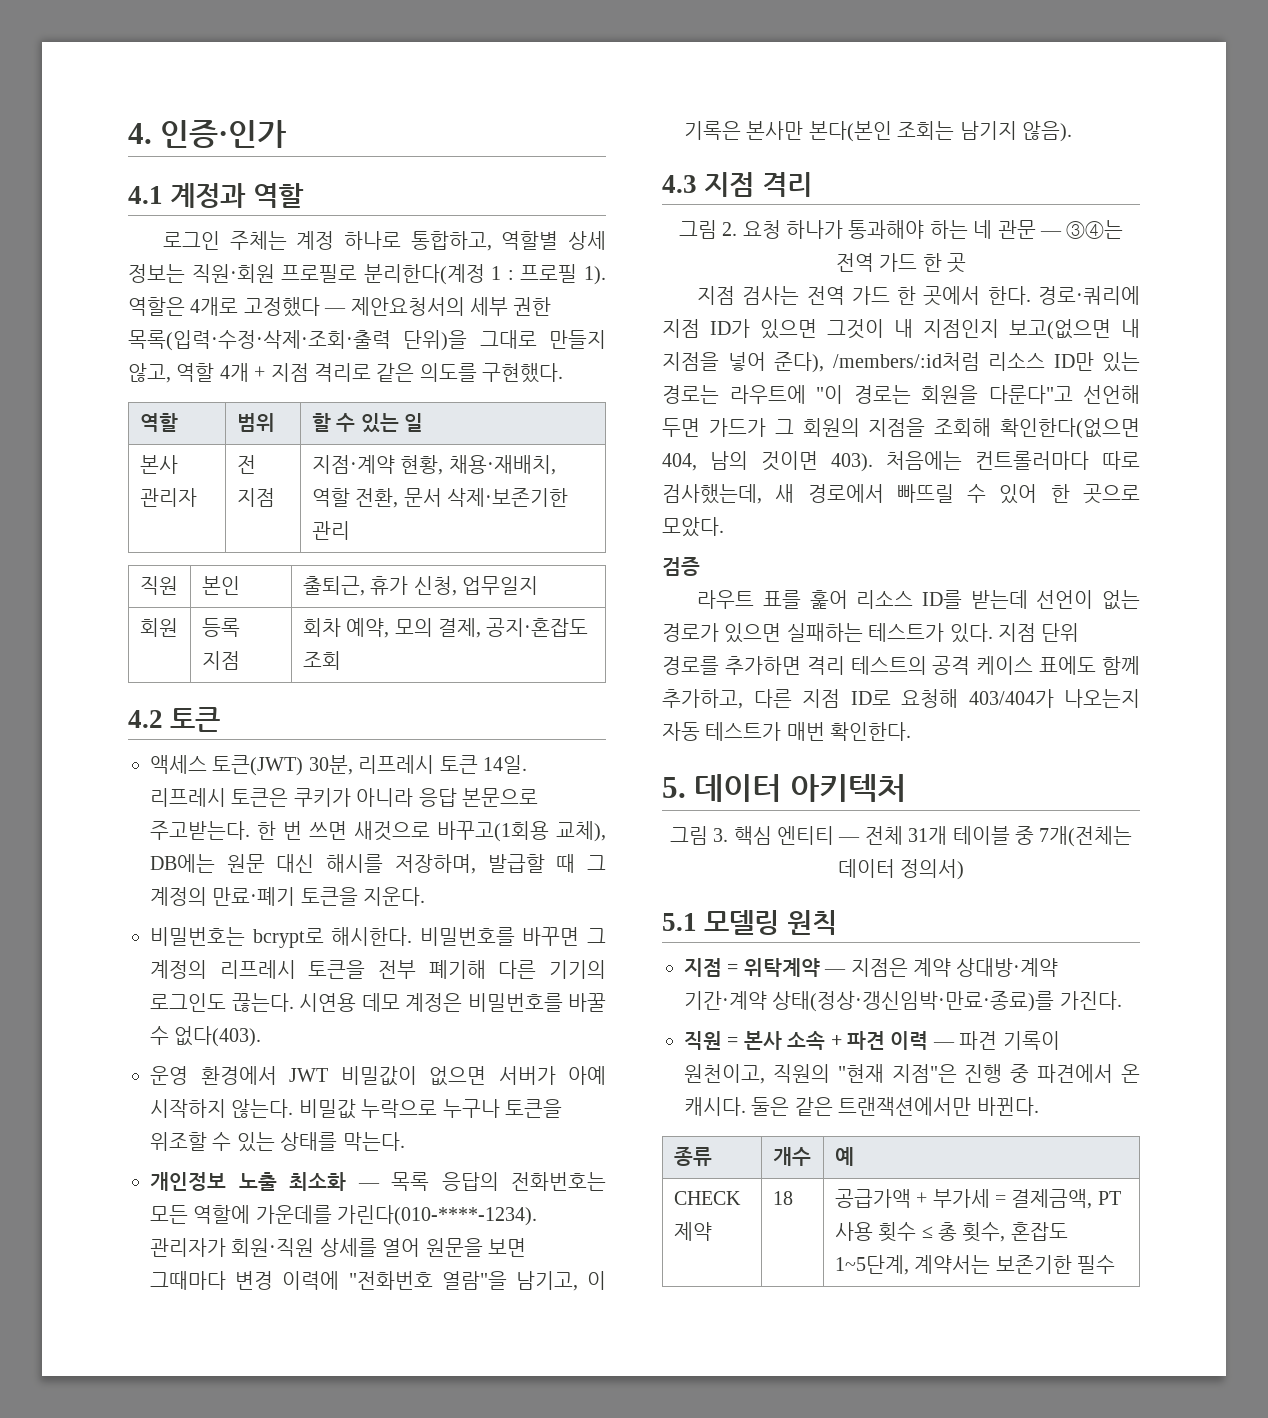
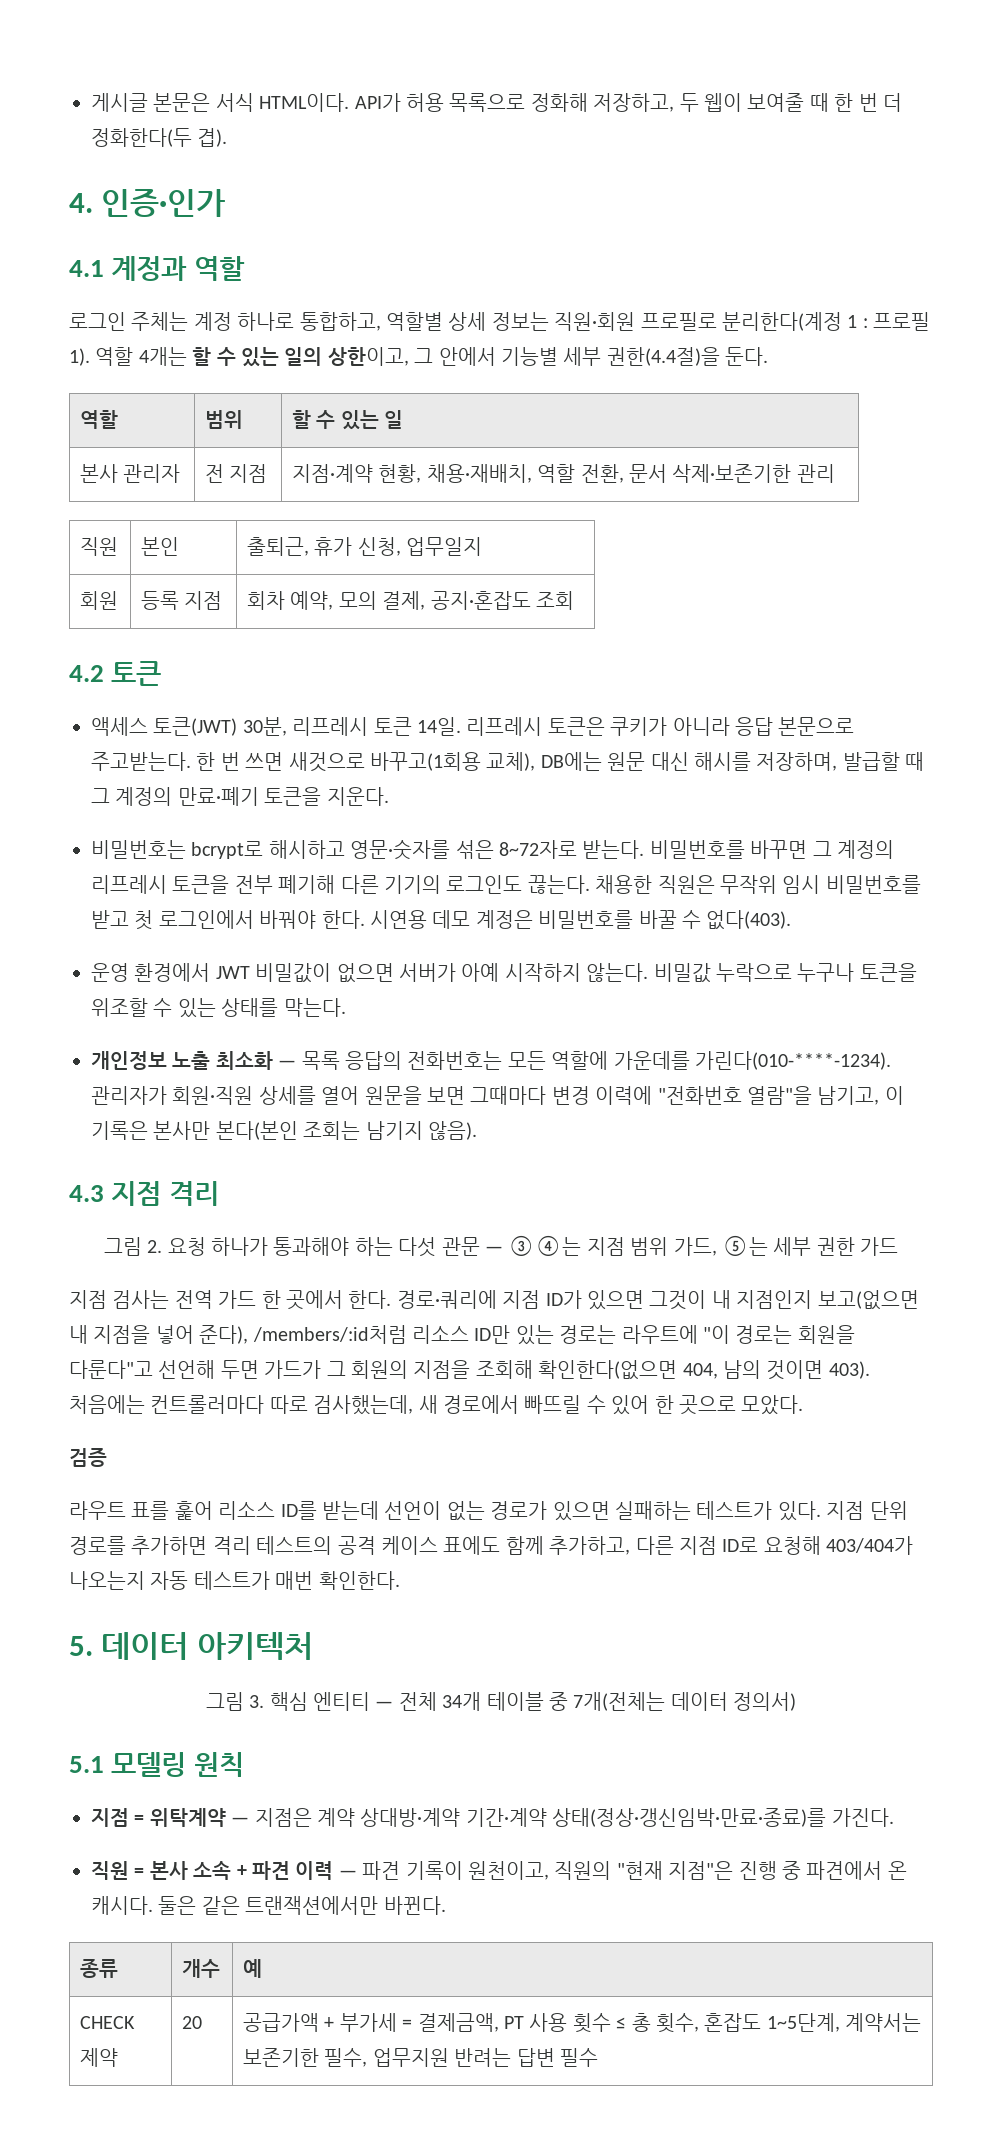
(128, 133) none -> [91,93,902,112] [91,128,228,147] 게시글 본문은 서식 HTML이다. API가 허용 목록으로 정화해 저장하고, 두 웹이 보여줄 때 한 번 더 정화한다(두 겹). //
[128,297,552,317] [128,330,606,351] [128,363,564,383] 역할은 4개로 고정했다 — 제안요청서의 세부 권한 목록(입력·수정·삭제·조회·출력 단위)을 그대로 만들지 않고, 역할 4개 + 지점 격리로 같은 의도를 구현했다. -> [95,347,769,367] 역할 4개는 할 수 있는 일의 상한이고, 그 안에서 기능별 세부 권한(4.4절)을 둔다.
[331,927,413,946] 해시한다. -> [268,839,645,860] 해시하고 영문·숫자를 섞은 8~72자로 받는다.
(294, 1002) none -> [595,875,921,894] [91,910,365,930] 채용한 직원은 무작위 임시 비밀번호를 받고 첫 로그인에서 바꿔야 한다.
[973,220,993,239] 네 -> [398,1237,437,1257] 다섯
[835,253,967,273] 전역 가드 한 곳 -> [586,1235,899,1256] 지점 범위 가드, ⑤는 세부 권한 가드
[908,826,948,845] 31개 -> [442,1692,482,1711] 34개
[772,1191,793,1205] 18 -> [182,2016,203,2029] 20
(1072, 1264) none -> [324,2048,555,2067] 필수, 업무지원 반려는 답변

